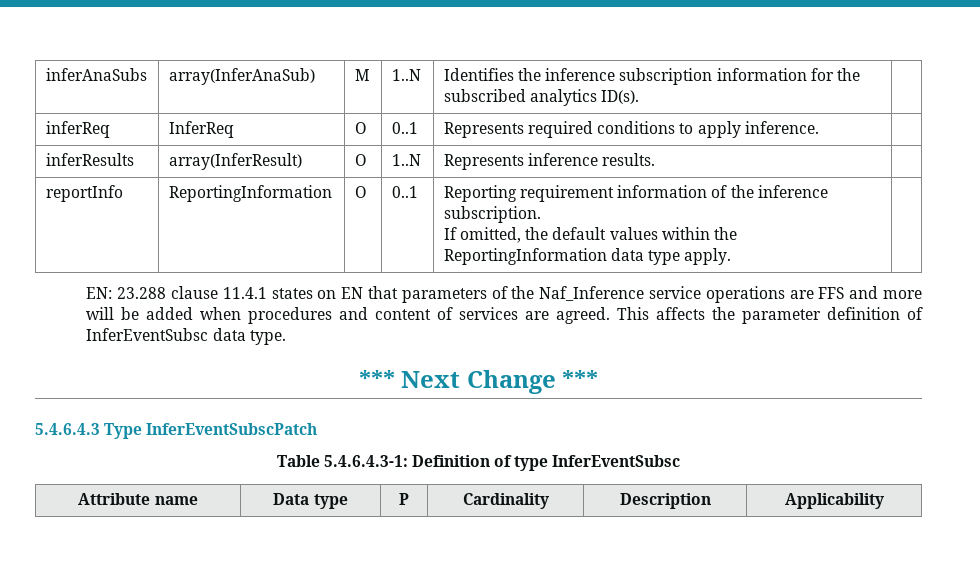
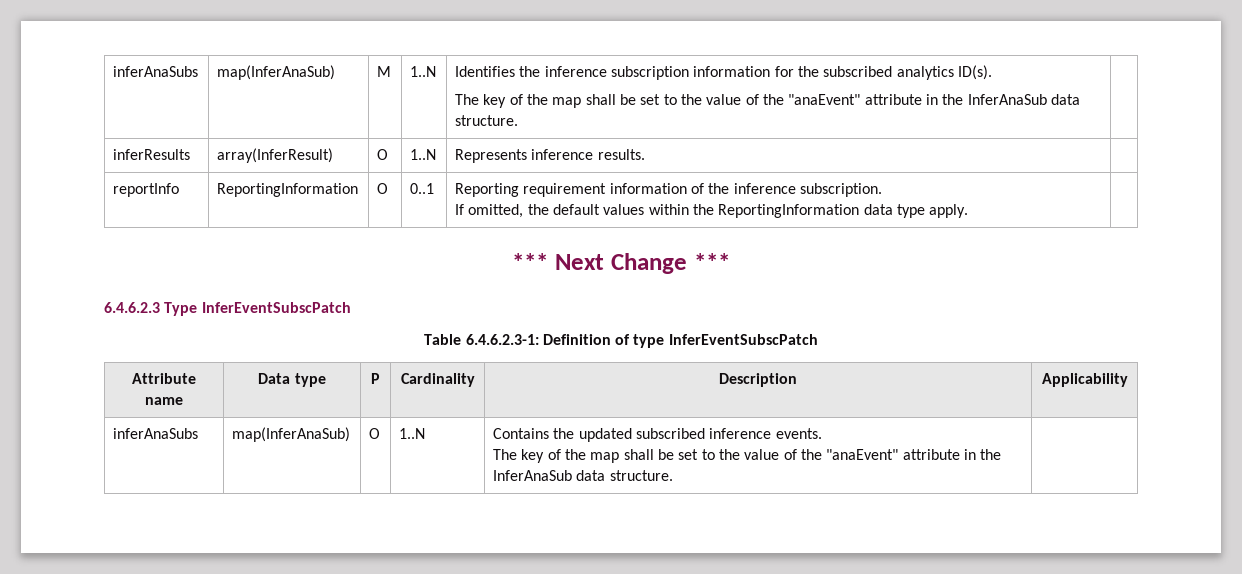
[45,68,147,81] [168,68,315,85] inferAnaSubs | array(InferAnaSub) -> [113,66,199,77] [217,65,336,80] inferAnaSubs | map(InferAnaSub)
[45,121,110,138] [168,121,234,138] [354,122,367,134] [391,122,418,134] [443,121,819,138] | // inferReq | InferReq | O | 0..1 | Represents required conditions to apply inference. -> [455,94,1080,108] [455,115,519,126] // The key of the map shall be set to the value of the "anaEvent" attribute in the InferAnaSub data structure.
[86,286,923,303] [86,307,924,324] [86,328,286,345] // EN: 23.288 clause 11.4.1 states on EN that parameters of the Naf_Inference service operations are FFS and more will be added when procedures and content of services are agreed. This affects the parameter definition of InferEventSubsc data type. -> (969, 211) none
[35,423,100,435] 5.4.6.4.3 -> [104,302,160,313] 6.4.6.2.3
[323,455,408,467] 5.4.6.4.3-1: -> [465,334,539,345] 6.4.6.2.3-1:
[552,455,681,467] InferEventSubsc -> [668,334,818,345] InferEventSubscPatch
(884, 501) none -> [113,428,199,439] [232,427,351,442] [369,428,381,439] [399,428,426,439] [493,428,822,442] [493,449,1002,463] [493,470,673,481] // inferAnaSubs | map(InferAnaSub) | O | 1..N | Contains the updated subscribed inference events. // The key of the map shall be set to the value of the "anaEvent" attribute in the InferAnaSub data structure. |

